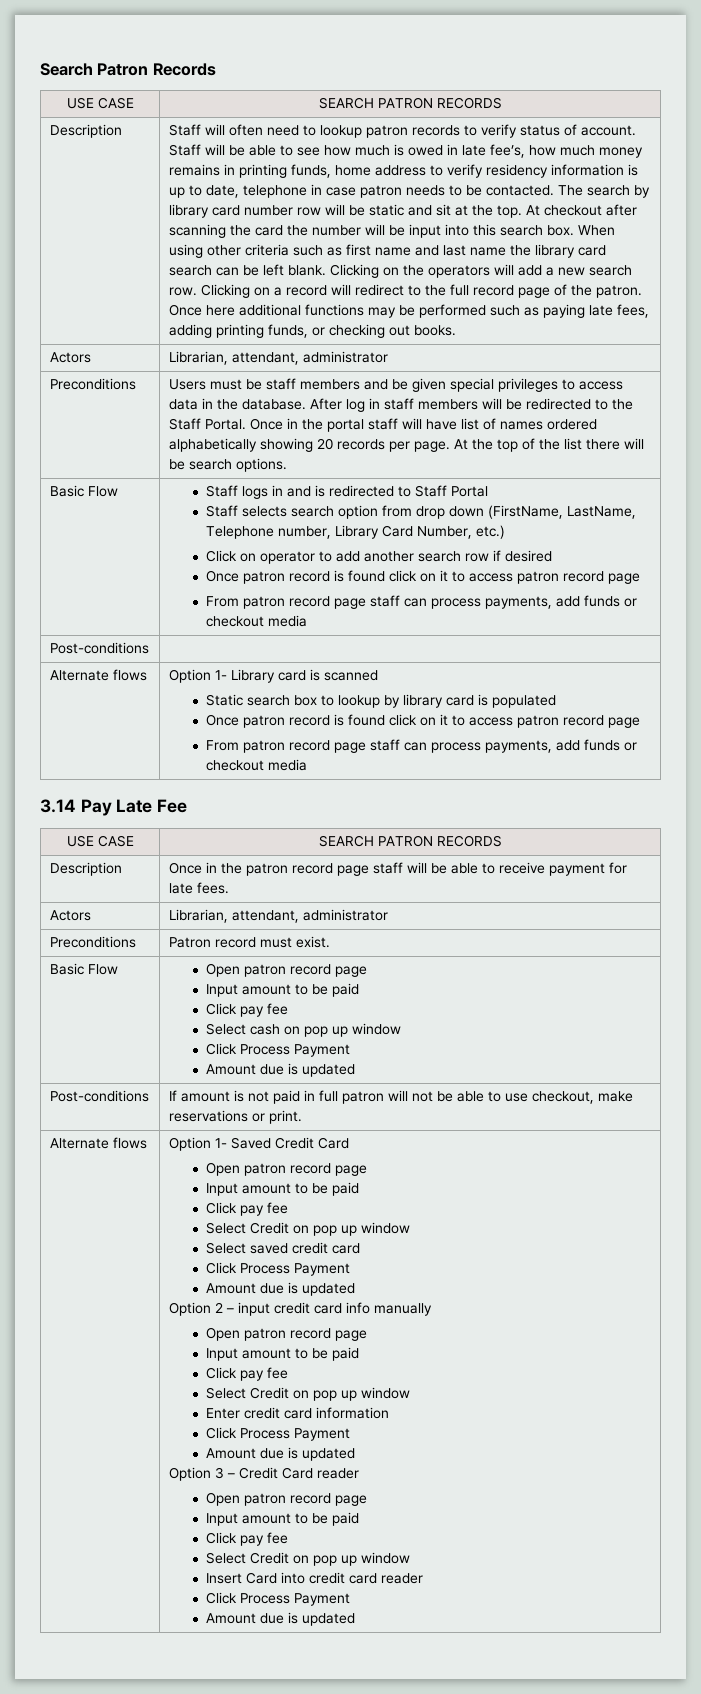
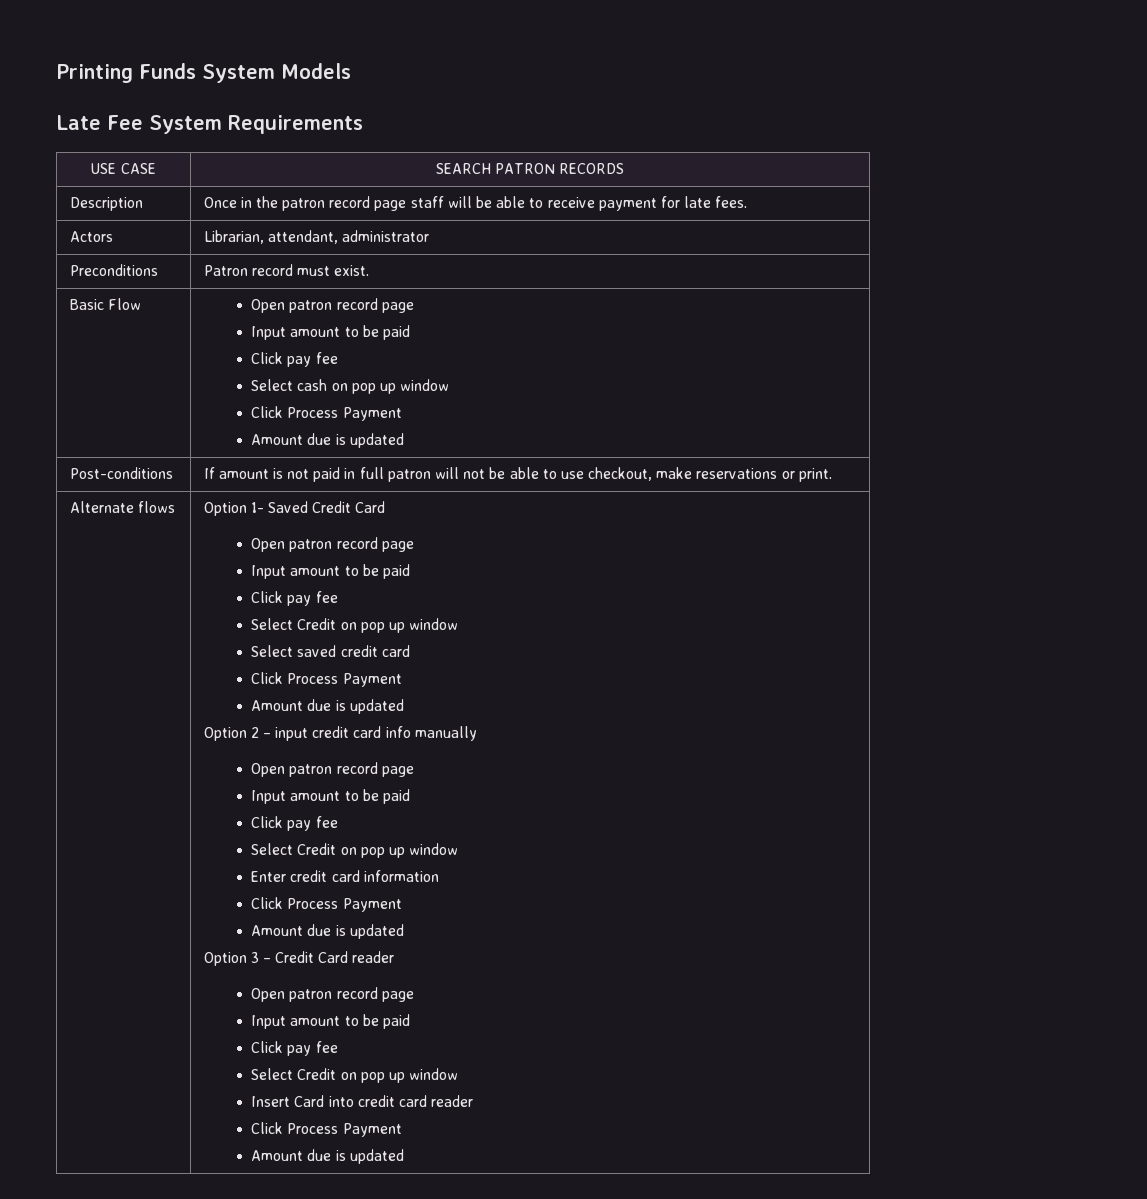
[40,63,216,76] [66,97,134,109] [318,97,502,109] [49,124,122,138] [168,124,636,138] [168,144,643,158] [168,164,638,178] [168,184,650,198] [168,204,637,218] [168,224,615,238] [168,244,606,258] [168,264,632,278] [168,284,642,298] [168,304,649,318] [168,324,456,338] [49,352,91,363] [168,351,388,365] [49,378,136,390] [168,378,623,392] [168,398,633,412] [168,418,597,432] [168,438,644,452] [168,458,287,472] [49,485,118,497] [205,485,488,499] [205,505,636,519] [205,525,505,539] [205,550,552,564] [205,570,640,584] [205,595,637,609] [205,615,307,627] [49,642,149,654] [49,669,147,681] [168,669,378,683] [205,694,556,708] [205,714,640,728] [205,739,637,753] [205,759,307,771] [40,799,112,816] Search Patron Records // USE CASE | SEARCH PATRON RECORDS // Description | Staff will often need to lookup patron records to verify status of account. Staff will be able to see how much is owed in late fee’s, how much money remains in printing funds, home address to verify residency information is up to date, telephone in case patron needs to be contacted. The search by library card number row will be static and sit at the top. At checkout after scanning the card the number will be input into this search box. When using other criteria such as first name and last name the library card search can be left blank. Clicking on the operators will add a new search row. Clicking on a record will redirect to the full record page of the patron. Once here additional functions may be performed such as paying late fees, adding printing funds, or checking out books. // Actors | Librarian, attendant, administrator // Preconditions | Users must be staff members and be given special privileges to access data in the database. After log in staff members will be redirected to the Staff Portal. Once in the portal staff will have list of names ordered alphabetically showing 20 records per page. At the top of the list there will be search options. // Basic Flow | Staff logs in and is redirected to Staff Portal // Staff selects search option from drop down (FirstName, LastName, Telephone number, Library Card Number, etc.) // Click on operator to add another search row if desired // Once patron record is found click on it to access patron record page // From patron record page staff can process payments, add funds or checkout media // Post-conditions | // Alternate flows | Option 1- Library card is scanned // Static search box to lookup by library card is populated // Once patron record is found click on it to access patron record page // From patron record page staff can process payments, add funds or checkout media // 3.14 Pay -> [56,63,351,83] Printing Funds System Models //
(188, 806) none -> [148,115,363,134] System Requirements

